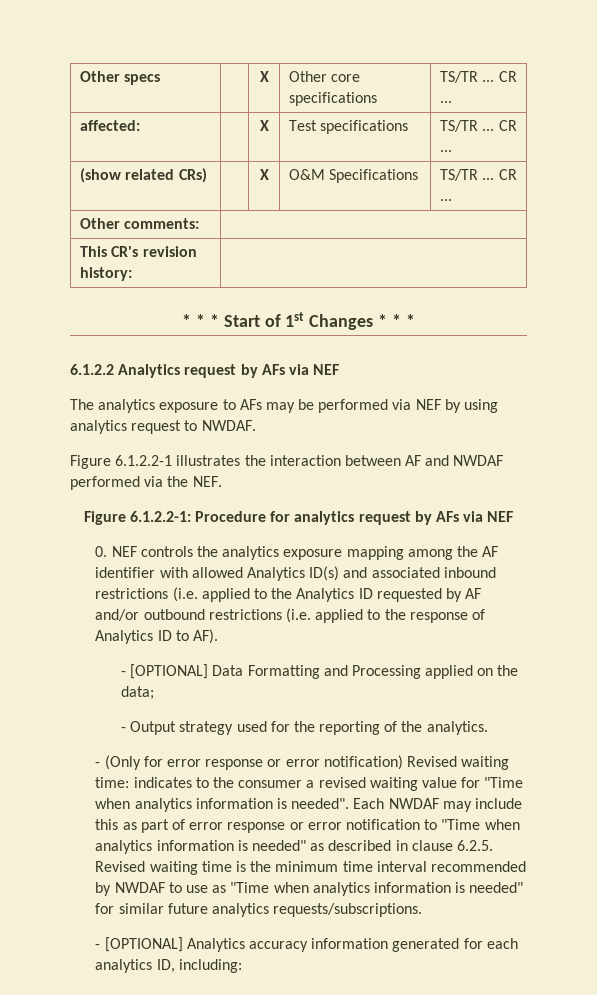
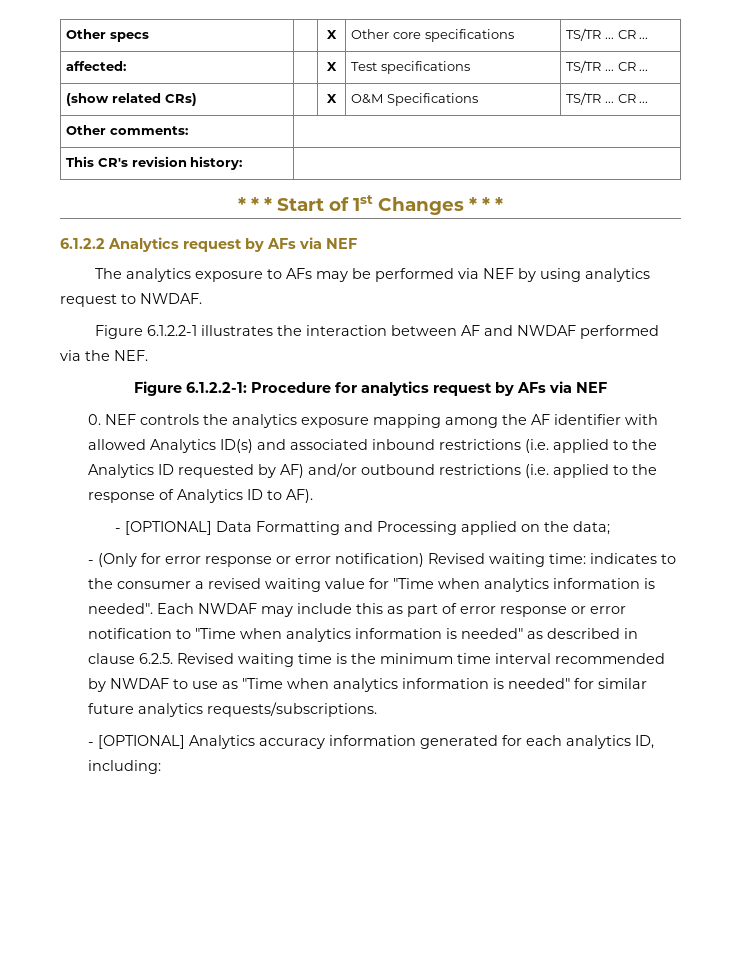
[465,588,482,599] AF -> [279,464,304,478] AF)
[120,721,488,735] // - Output strategy used for the reporting of the analytics. -> (611, 528) none

